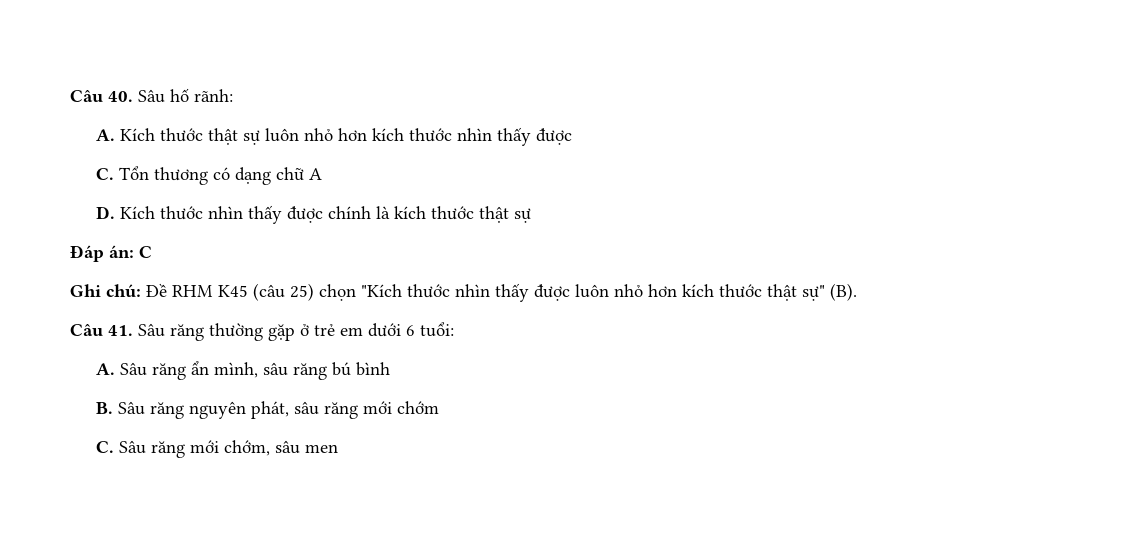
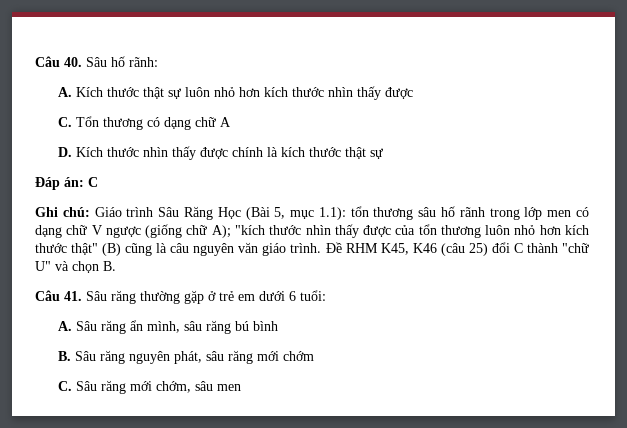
[146,283,857,302] Đề RHM K45 (câu 25) chọn "Kích thước nhìn thấy được luôn nhỏ hơn kích thước thật sự" (B). -> [94,206,589,220] [35,224,589,238] [35,242,589,256] [35,261,116,273] Giáo trình Sâu Răng Học (Bài 5, mục 1.1): tổn thương sâu hố rãnh trong lớp men có dạng chữ V ngược (giống chữ A); "kích thước nhìn thấy được của tổn thương luôn nhỏ hơn kích thước thật" (B) cũng là câu nguyên văn giáo trình. Đề RHM K45, K46 (câu 25) đổi C thành "chữ U" và chọn B.

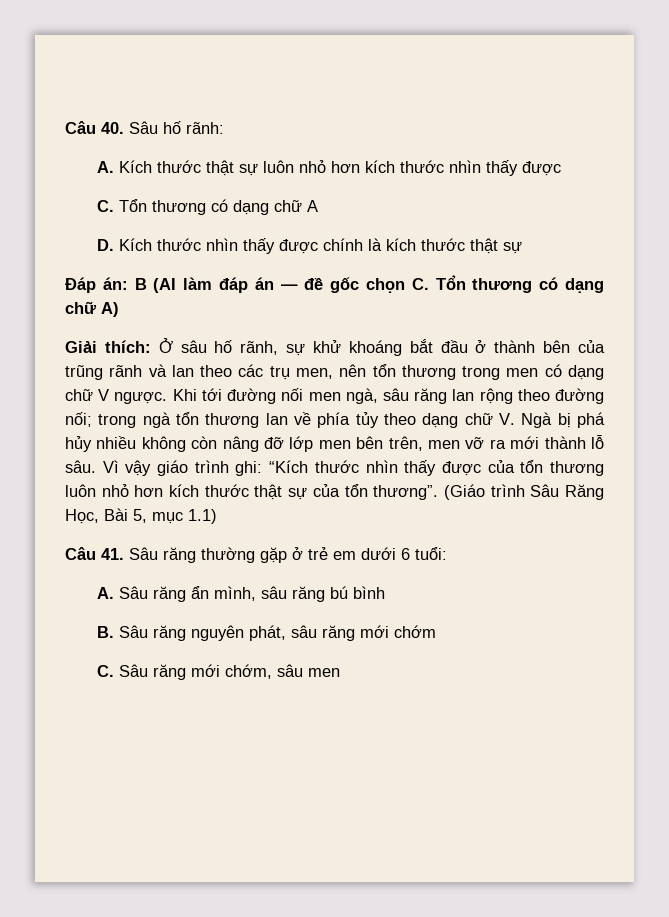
[88,177,98,187] [35,206,543,220] C // Ghi chú: Giáo trình Sâu Răng Học (Bài 5, mục 1.1): tổn thương sâu hố rãnh trong lớp -> [134,275,605,293] [65,301,119,317] [65,338,605,356] [65,364,501,380] B (AI làm đáp án — đề gốc chọn C. Tổn thương có dạng chữ A) // Giải thích: Ở sâu hố rãnh, sự khử khoáng bắt đầu ở thành bên của trũng rãnh và lan theo các trụ men, nên tổn thương trong
[105,224,265,238] ngược (giống chữ A); "kích -> [114,388,604,404] [65,412,605,428] [65,435,604,452] [65,460,309,476] ngược. Khi tới đường nối men ngà, sâu răng lan rộng theo đường nối; trong ngà tổn thương lan về phía tủy theo dạng chữ V. Ngà bị phá hủy nhiều không còn nâng đỡ lớp men bên trên, men vỡ ra mới thành lỗ sâu. Vì vậy giáo trình ghi: “Kích
[71,242,589,256] [35,261,116,273] thật" (B) cũng là câu nguyên văn giáo trình. Đề RHM K45, K46 (câu 25) đổi C thành "chữ U" và chọn B. -> [254,484,604,500] [65,508,217,524] thật sự của tổn thương”. (Giáo trình Sâu Răng Học, Bài 5, mục 1.1)

